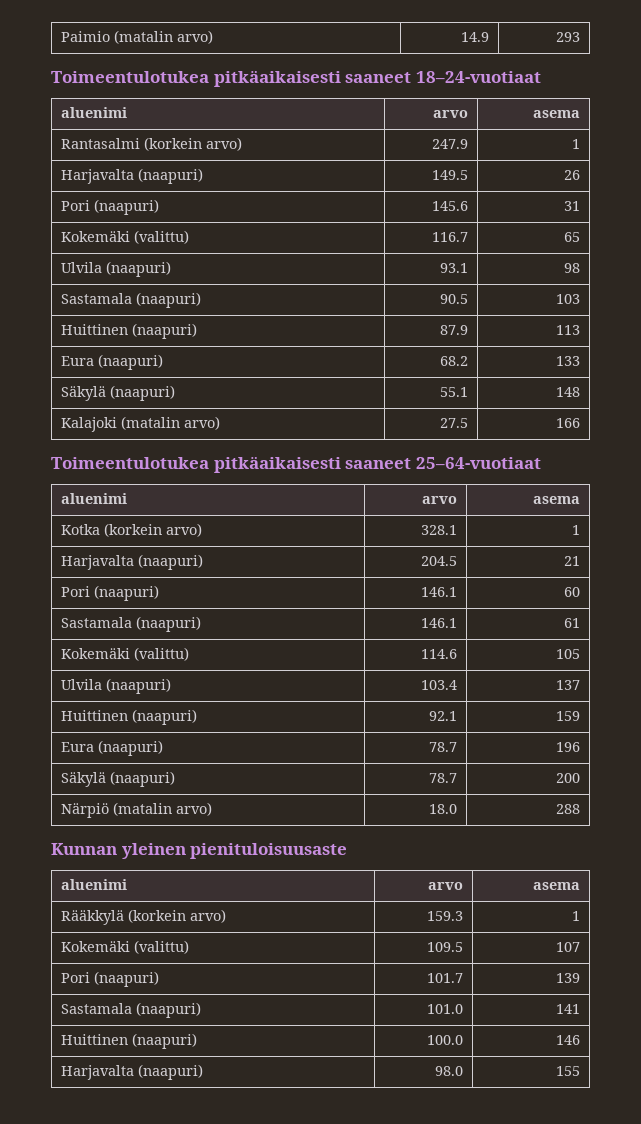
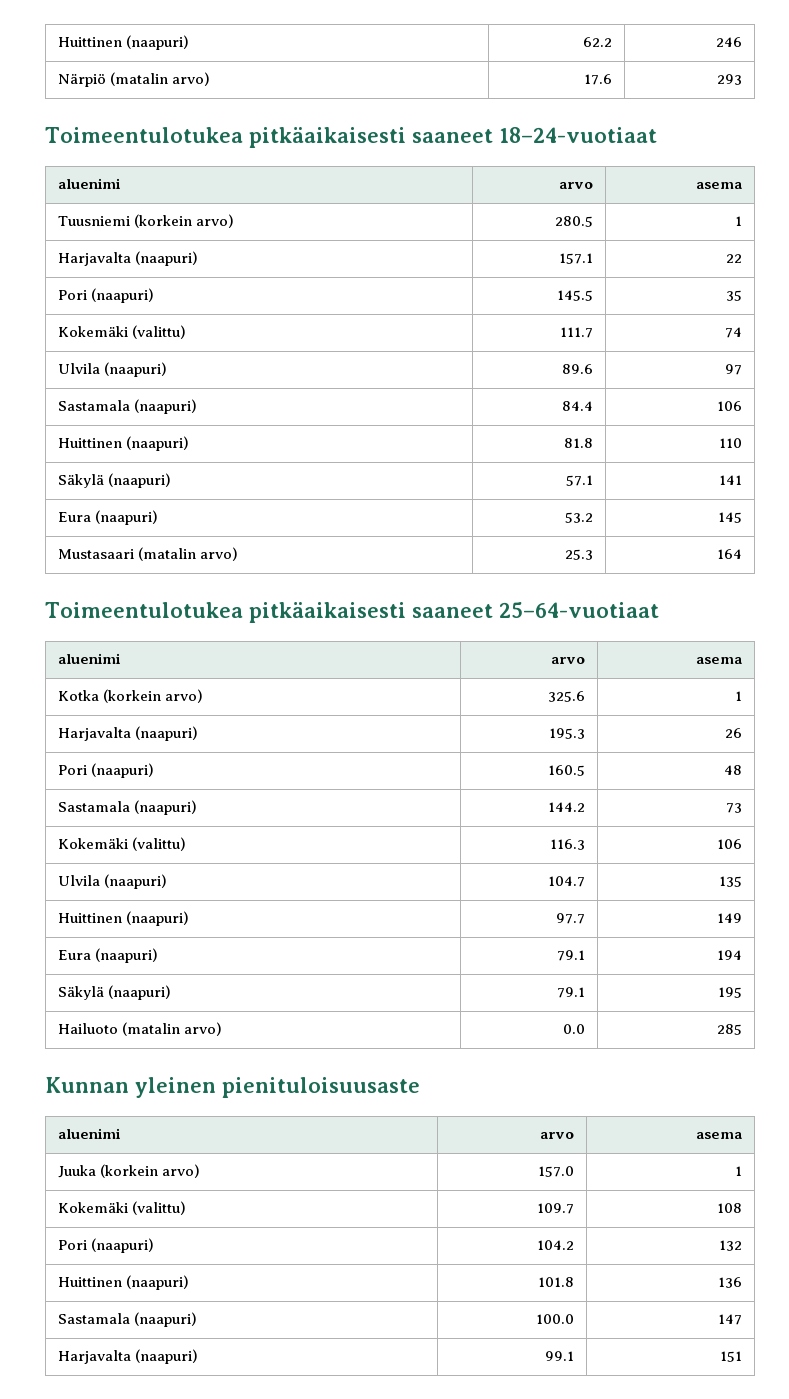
[61,30,214,44] [460,32,489,42] Paimio (matalin arvo) | 14.9 -> [57,35,190,50] [583,37,613,47] [716,37,743,47] [57,72,211,87] [584,74,613,85] Huittinen (naapuri) | 62.2 | 246 // Närpiö (matalin arvo) | 17.6
[61,137,243,151] [431,139,468,149] [571,139,580,149] [61,168,204,184] [431,170,468,180] [563,170,580,180] [61,199,160,215] [431,201,468,211] [563,201,580,211] [61,230,190,244] [431,232,468,242] [563,232,580,242] [61,261,172,277] [439,263,468,273] [563,263,580,273] [61,292,202,308] [439,294,468,304] [555,294,580,304] [61,323,198,339] [439,325,468,335] [555,325,580,335] [61,354,164,370] [439,356,468,366] [555,356,580,366] [61,385,176,401] [439,387,468,397] [555,387,580,397] [61,416,221,432] [439,418,468,428] [555,418,580,428] Rantasalmi (korkein arvo) | 247.9 | 1 // Harjavalta (naapuri) | 149.5 | 26 // Pori (naapuri) | 145.6 | 31 // Kokemäki (valittu) | 116.7 | 65 // Ulvila (naapuri) | 93.1 | 98 // Sastamala (naapuri) | 90.5 | 103 // Huittinen (naapuri) | 87.9 | 113 // Eura (naapuri) | 68.2 | 133 // Säkylä (naapuri) | 55.1 | 148 // Kalajoki (matalin arvo) | 27.5 | 166 -> [57,214,235,228] [555,216,594,227] [735,216,743,226] [57,251,199,266] [559,253,594,264] [726,254,743,263] [57,288,155,303] [557,290,594,301] [726,290,743,301] [57,325,187,339] [560,327,594,338] [725,327,743,338] [57,362,168,377] [562,364,594,374] [725,364,743,375] [57,399,198,414] [562,401,594,411] [717,401,743,411] [57,436,190,451] [564,438,594,448] [719,438,743,448] [57,473,172,488] [566,475,594,486] [719,475,743,485] [57,510,159,525] [565,512,594,523] [718,512,743,523] [57,547,239,561] [565,549,594,560] [717,549,743,559] Tuusniemi (korkein arvo) | 280.5 | 1 // Harjavalta (naapuri) | 157.1 | 22 // Pori (naapuri) | 145.5 | 35 // Kokemäki (valittu) | 111.7 | 74 // Ulvila (naapuri) | 89.6 | 97 // Sastamala (naapuri) | 84.4 | 106 // Huittinen (naapuri) | 81.8 | 110 // Säkylä (naapuri) | 57.1 | 141 // Eura (naapuri) | 53.2 | 145 // Mustasaari (matalin arvo) | 25.3 | 164
[420,525,457,535] [571,525,580,535] [61,554,204,570] [420,556,457,566] [563,556,580,566] [61,585,160,601] [420,587,457,597] [563,587,580,597] [61,616,202,632] [420,618,457,628] [563,618,580,628] [61,647,190,661] [420,649,457,659] [555,649,580,659] [61,678,172,694] [420,680,457,690] [555,680,580,690] [61,709,198,725] [428,711,457,721] [555,711,580,721] [61,740,164,756] [428,742,457,752] [555,742,580,752] [61,771,176,787] [428,773,457,783] [555,773,580,783] [61,802,213,818] [428,804,457,814] [555,804,580,814] 328.1 | 1 // Harjavalta (naapuri) | 204.5 | 21 // Pori (naapuri) | 146.1 | 60 // Sastamala (naapuri) | 146.1 | 61 // Kokemäki (valittu) | 114.6 | 105 // Ulvila (naapuri) | 103.4 | 137 // Huittinen (naapuri) | 92.1 | 159 // Eura (naapuri) | 78.7 | 196 // Säkylä (naapuri) | 78.7 | 200 // Närpiö (matalin arvo) | 18.0 | 288 -> [548,691,586,702] [735,691,743,701] [57,726,199,741] [549,728,586,739] [725,728,743,738] [57,763,155,778] [548,765,586,776] [724,765,743,775] [57,800,198,815] [548,802,586,812] [726,803,743,813] [57,837,187,851] [550,839,586,850] [717,839,743,849] [57,874,168,889] [548,876,586,887] [719,876,743,887] [57,911,190,926] [556,913,586,924] [717,913,743,923] [57,948,159,963] [557,950,586,961] [717,950,743,960] [57,985,172,1000] [557,987,586,998] [718,987,743,998] [57,1022,223,1036] [563,1024,586,1034] [717,1024,743,1035] 325.6 | 1 // Harjavalta (naapuri) | 195.3 | 26 // Pori (naapuri) | 160.5 | 48 // Sastamala (naapuri) | 144.2 | 73 // Kokemäki (valittu) | 116.3 | 106 // Ulvila (naapuri) | 104.7 | 135 // Huittinen (naapuri) | 97.7 | 149 // Eura (naapuri) | 79.1 | 194 // Säkylä (naapuri) | 79.1 | 195 // Hailuoto (matalin arvo) | 0.0 | 285
[61,909,227,925] [426,911,463,921] Rääkkylä (korkein arvo) | 159.3 -> [57,1164,201,1178] [538,1166,575,1177] Juuka (korkein arvo) | 157.0
[426,942,463,952] [555,942,580,952] [61,971,160,987] [426,973,463,983] [555,973,580,983] [61,1002,202,1018] [426,1004,463,1014] [555,1004,580,1014] [61,1034,129,1045] 109.5 | 107 // Pori (naapuri) | 101.7 | 139 // Sastamala (naapuri) | 101.0 | 141 // Huittinen -> [537,1203,575,1214] [717,1203,743,1213] [57,1238,155,1253] [537,1240,575,1250] [719,1240,743,1251] [57,1275,190,1290] [538,1277,575,1287] [718,1277,743,1288] [57,1313,130,1324] 109.7 | 108 // Pori (naapuri) | 104.2 | 132 // Huittinen (naapuri) | 101.8 | 136 // Sastamala
[555,1035,580,1045] [61,1064,204,1080] [434,1066,463,1076] [555,1066,580,1076] 146 // Harjavalta (naapuri) | 98.0 | 155 -> [718,1314,743,1325] [57,1349,199,1364] [545,1351,575,1361] [720,1351,743,1362] 147 // Harjavalta (naapuri) | 99.1 | 151

